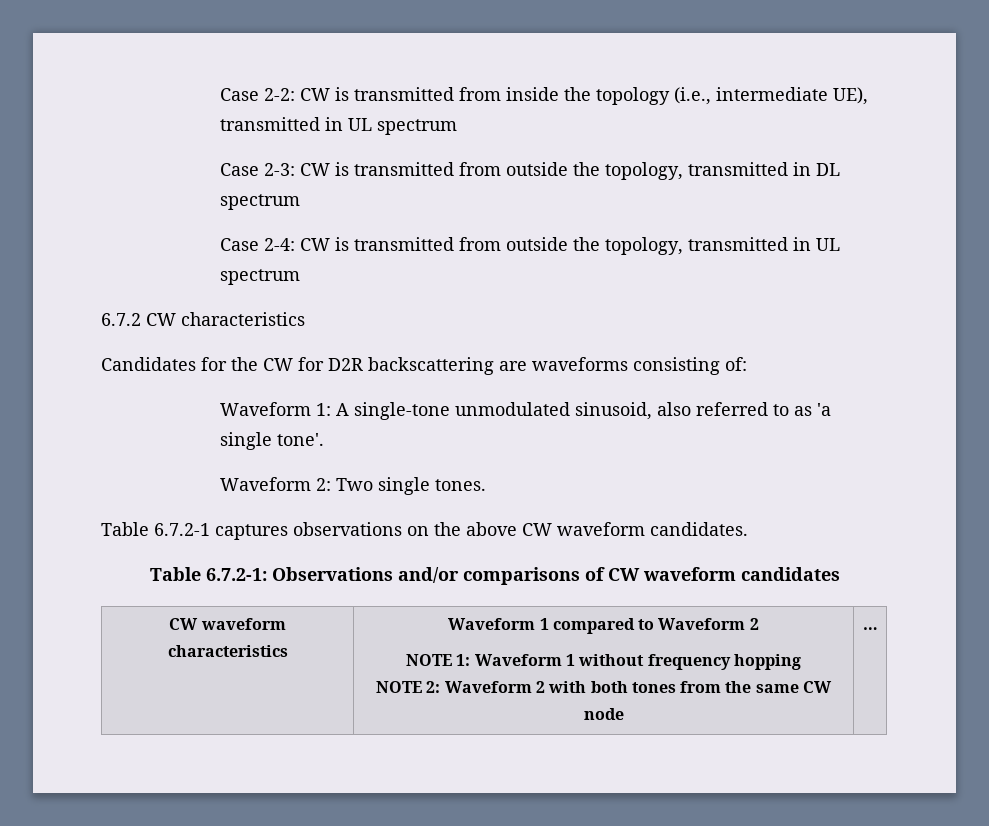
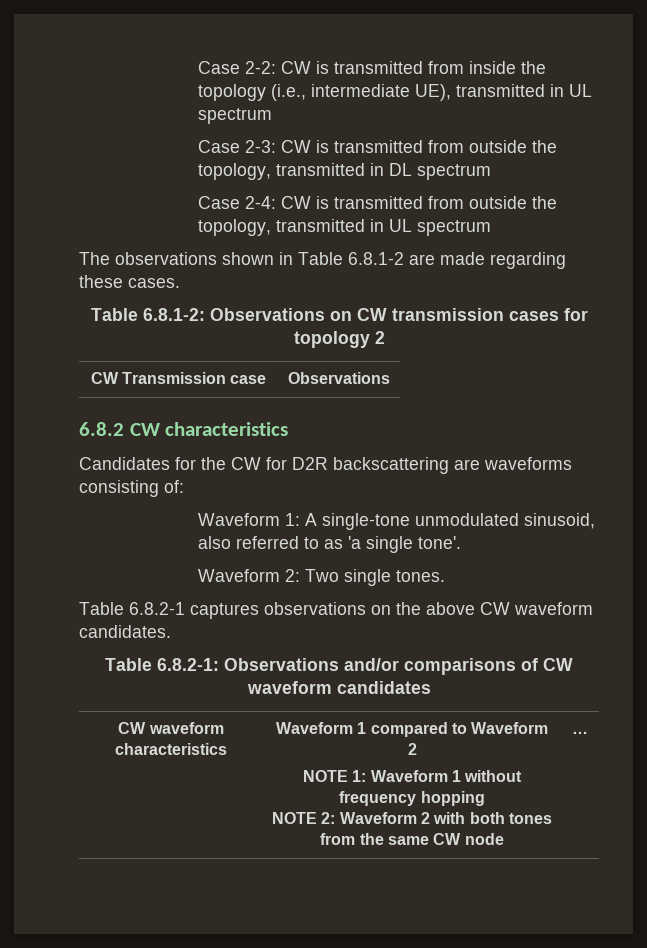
[101,313,141,326] 6.7.2 -> [79,252,566,269] [79,275,180,288] [90,308,588,321] [293,331,385,348] [90,372,267,384] [287,372,390,384] [79,422,124,436] The observations shown in Table 6.8.1-2 are made regarding these cases. // Table 6.8.1-2: Observations on CW transmission cases for topology 2 // CW Transmission case | Observations // 6.8.2
[154,523,210,536] 6.7.2-1 -> [129,602,185,615] 6.8.2-1
[205,568,267,581] 6.7.2-1: -> [157,658,219,671] 6.8.2-1:

